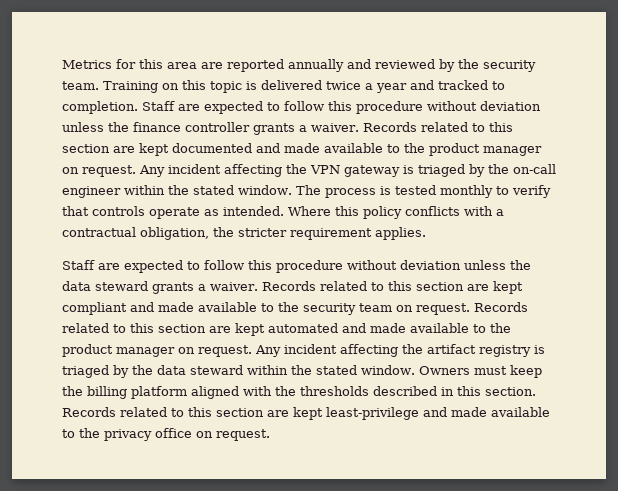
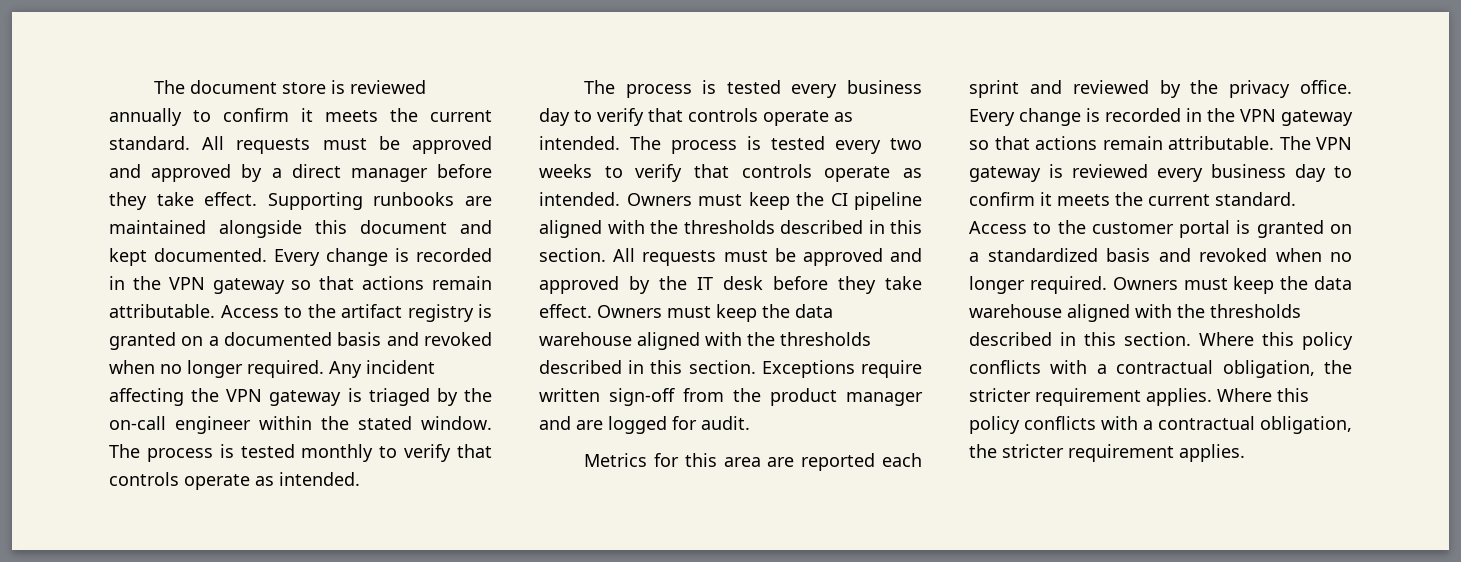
[62,59,536,72] [62,80,505,93] [62,101,541,114] [62,122,513,135] [62,143,542,156] [62,165,136,177] Metrics for this area are reported annually and reviewed by the security team. Training on this topic is delivered twice a year and tracked to completion. Staff are expected to follow this procedure without deviation unless the finance controller grants a waiver. Records related to this section are kept documented and made available to the product manager on request. -> [154,80,427,94] [109,108,492,126] [109,136,492,154] [109,164,492,182] [109,192,492,210] [109,220,492,238] [109,248,492,266] [109,276,492,294] [109,304,492,322] [109,332,492,350] [109,360,324,378] The document store is reviewed annually to confirm it meets the current standard. All requests must be approved and approved by a direct manager before they take effect. Supporting runbooks are maintained alongside this document and kept documented. Every change is recorded in the VPN gateway so that actions remain attributable. Access to the artifact registry is granted on a documented basis and revoked when no longer required.
(284, 211) none -> [584,80,922,98] [539,108,853,126] [539,136,922,154] [539,164,922,182] [539,192,922,210] [539,220,922,238] [539,248,922,266] [539,276,922,294] [539,304,833,322] [539,332,871,350] [539,360,922,378] [539,388,923,406] [539,416,750,434] [584,453,922,471] [969,80,1352,98] [969,108,1353,126] [969,136,1352,150] [969,164,1352,182] [969,192,1296,206] [969,220,1352,238] [969,248,1352,262] [969,276,1352,294] [969,304,1301,322] [969,332,1191,346] // The process is tested every business day to verify that controls operate as intended. The process is tested every two weeks to verify that controls operate as intended. Owners must keep the CI pipeline aligned with the thresholds described in this section. All requests must be approved and approved by the IT desk before they take effect. Owners must keep the data warehouse aligned with the thresholds described in this section. Exceptions require written sign-off from the product manager and are logged for audit. // Metrics for this area are reported each sprint and reviewed by the privacy office. Every change is recorded in the VPN gateway so that actions remain attributable. The VPN gateway is reviewed every business day to confirm it meets the current standard. Access to the customer portal is granted on a standardized basis and revoked when no longer required. Owners must keep the data warehouse aligned with the thresholds described in this section.
[62,260,531,273] [62,281,523,294] [62,302,528,315] [62,323,511,336] [62,344,545,357] [62,365,542,378] [62,386,536,399] [62,407,550,420] [62,428,270,441] // Staff are expected to follow this procedure without deviation unless the data steward grants a waiver. Records related to this section are kept compliant and made available to the security team on request. Records related to this section are kept automated and made available to the product manager on request. Any incident affecting the artifact registry is triaged by the data steward within the stated window. Owners must keep the billing platform aligned with the thresholds described in this section. Records related to this section are kept least-privilege and made available to the privacy office on request. -> [1217,388,1309,402] [969,416,1352,434] [969,444,1245,462] Where this policy conflicts with a contractual obligation, the stricter requirement applies.

